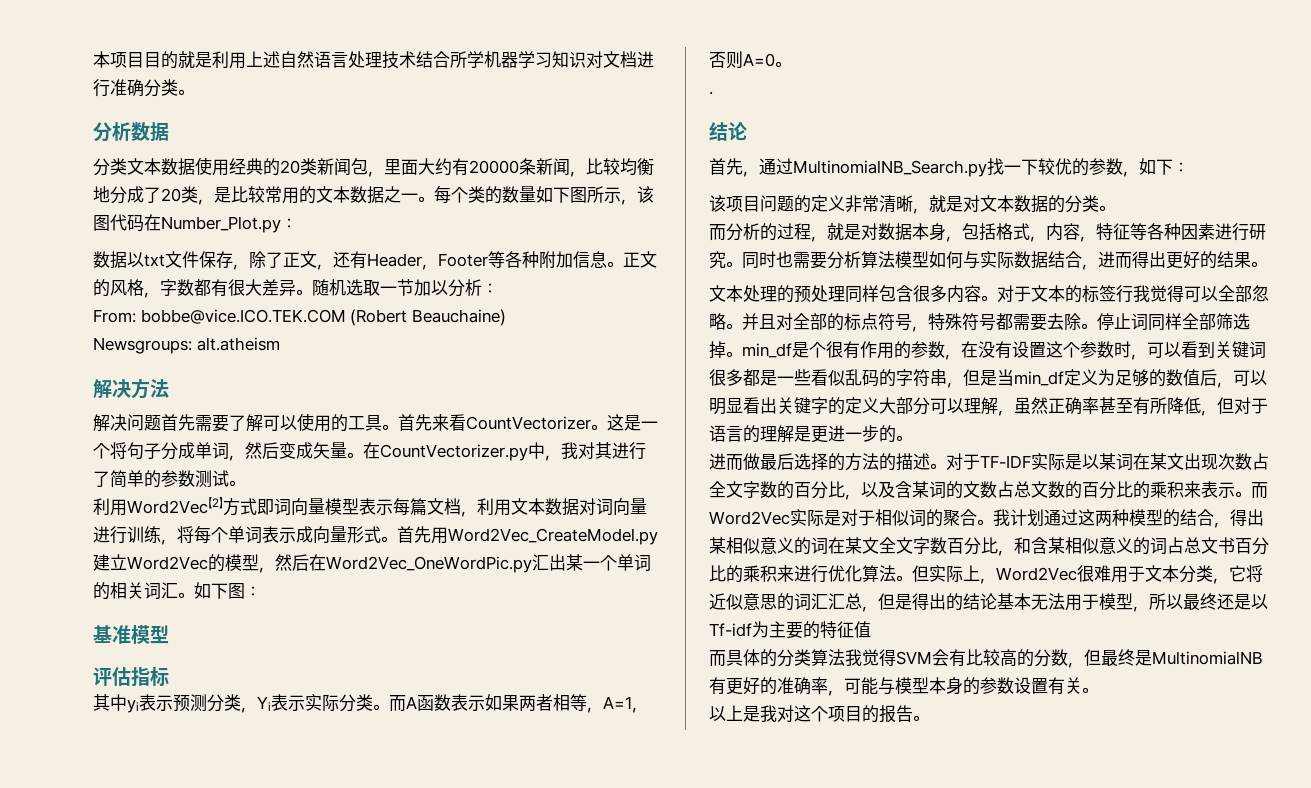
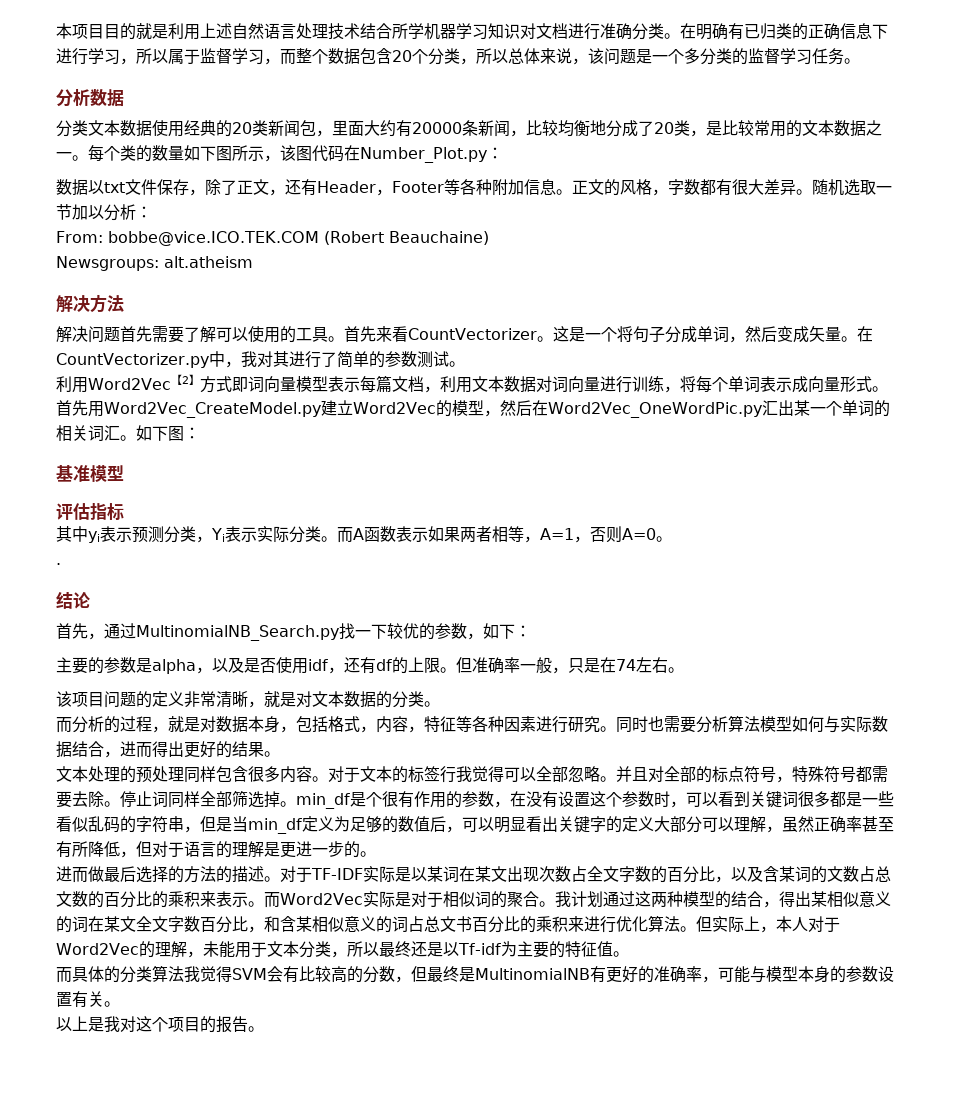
(194, 92) none -> [680,23,888,40] [56,48,860,65] 在明确有已归类的正确信息下进行学习，所以属于监督学习，而整个数据包含20个分类，所以总体来说，该问题是一个多分类的监督学习任务。
(1189, 167) none -> [56,657,684,674] // 主要的参数是alpha，以及是否使用idf，还有df的上限。但准确率一般，只是在74左右。
[996,565,1263,584] [709,593,1133,612] Word2Vec很难用于文本分类，它将近似意思的词汇汇总，但是得出的结论基本无法用于模型 -> [776,916,840,932] [56,941,331,958] 本人对于Word2Vec的理解，未能用于文本分类
(871, 629) none -> [612,951,629,957] 。

